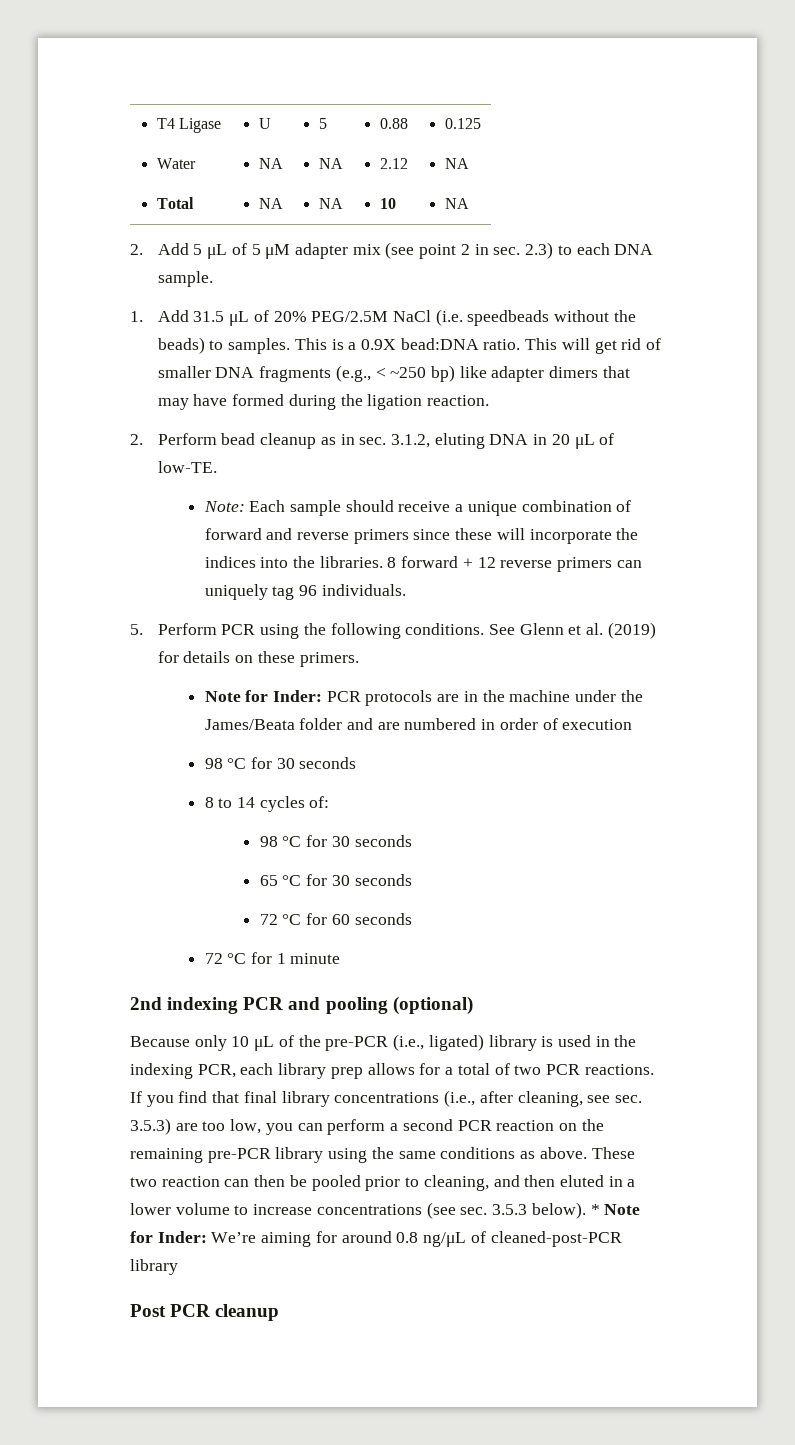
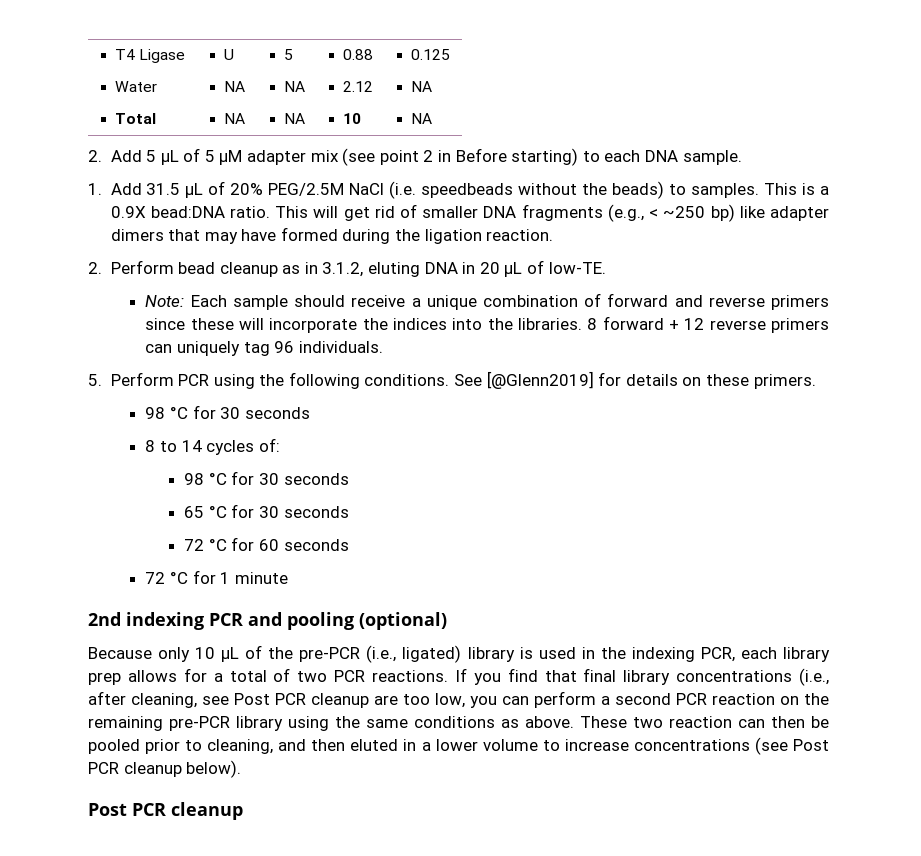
[493,242,554,259] sec. 2.3) -> [455,148,579,166] Before starting)
[359,437,387,445] sec. -> (318, 268) none
[519,622,656,639] Glenn et al. (2019) -> [486,371,594,389] [@Glenn2019]
[204,690,643,706] [204,718,633,730] // Note for Inder: PCR protocols are in the machine under the James/Beata folder and are numbered in order of execution -> (816, 381) none
[614,1095,642,1103] [130,1118,171,1135] sec. 3.5.3) -> [234,693,369,708] Post PCR cleanup
[460,1202,641,1219] [130,1231,622,1247] [130,1259,178,1275] sec. 3.5.3 below). * Note for Inder: We’re aiming for around 0.8 ng/μL of cleaned-post-PCR library -> [793,739,830,751] [88,760,242,778] Post PCR cleanup below).

